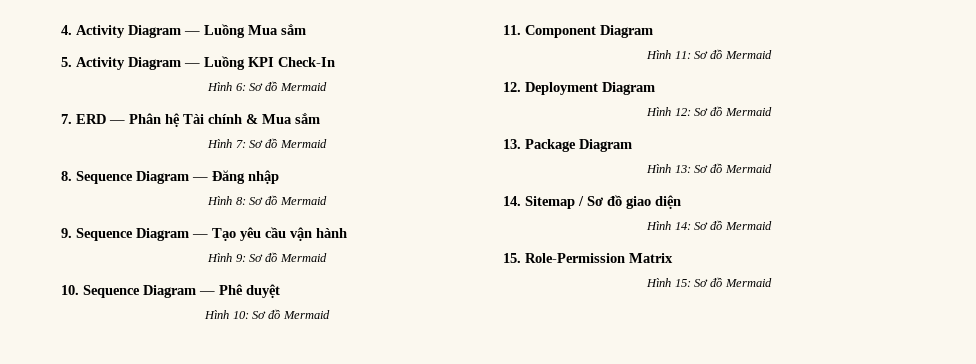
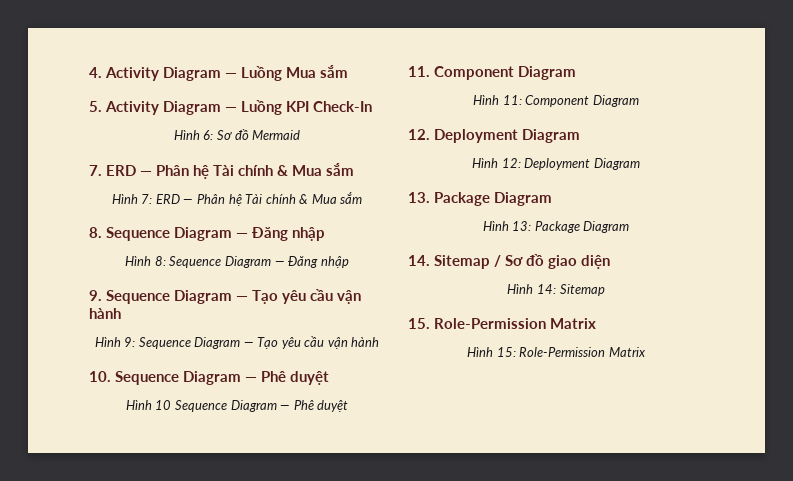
[249,138,327,148] Sơ đồ Mermaid -> [155,192,363,206] ERD — Phân hệ Tài chính & Mua sắm
[249,195,327,205] Sơ đồ Mermaid -> [169,256,349,268] Sequence Diagram — Đăng nhập
[249,252,327,262] Sơ đồ Mermaid -> [138,336,380,349] Sequence Diagram — Tạo yêu cầu vận hành
[232,309,330,319] 10: Sơ đồ Mermaid -> [155,400,349,412] 10 Sequence Diagram — Phê duyệt
[694,49,772,59] Sơ đồ Mermaid -> [525,95,639,107] Component Diagram
[694,106,772,116] Sơ đồ Mermaid -> [524,158,640,170] Deployment Diagram
[694,163,772,173] Sơ đồ Mermaid -> [534,221,630,233] Package Diagram
[694,220,772,230] Sơ đồ Mermaid -> [559,284,605,296] Sitemap
[694,277,772,287] Sơ đồ Mermaid -> [519,347,646,357] Role-Permission Matrix

